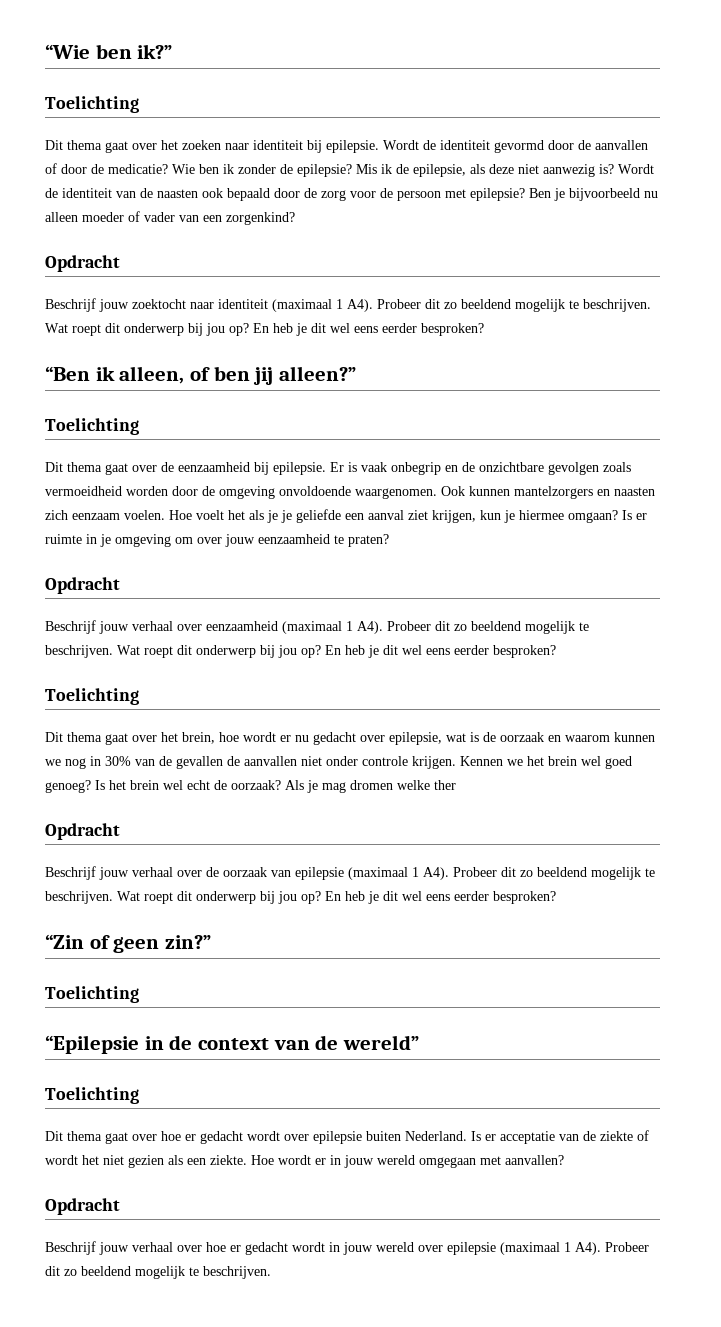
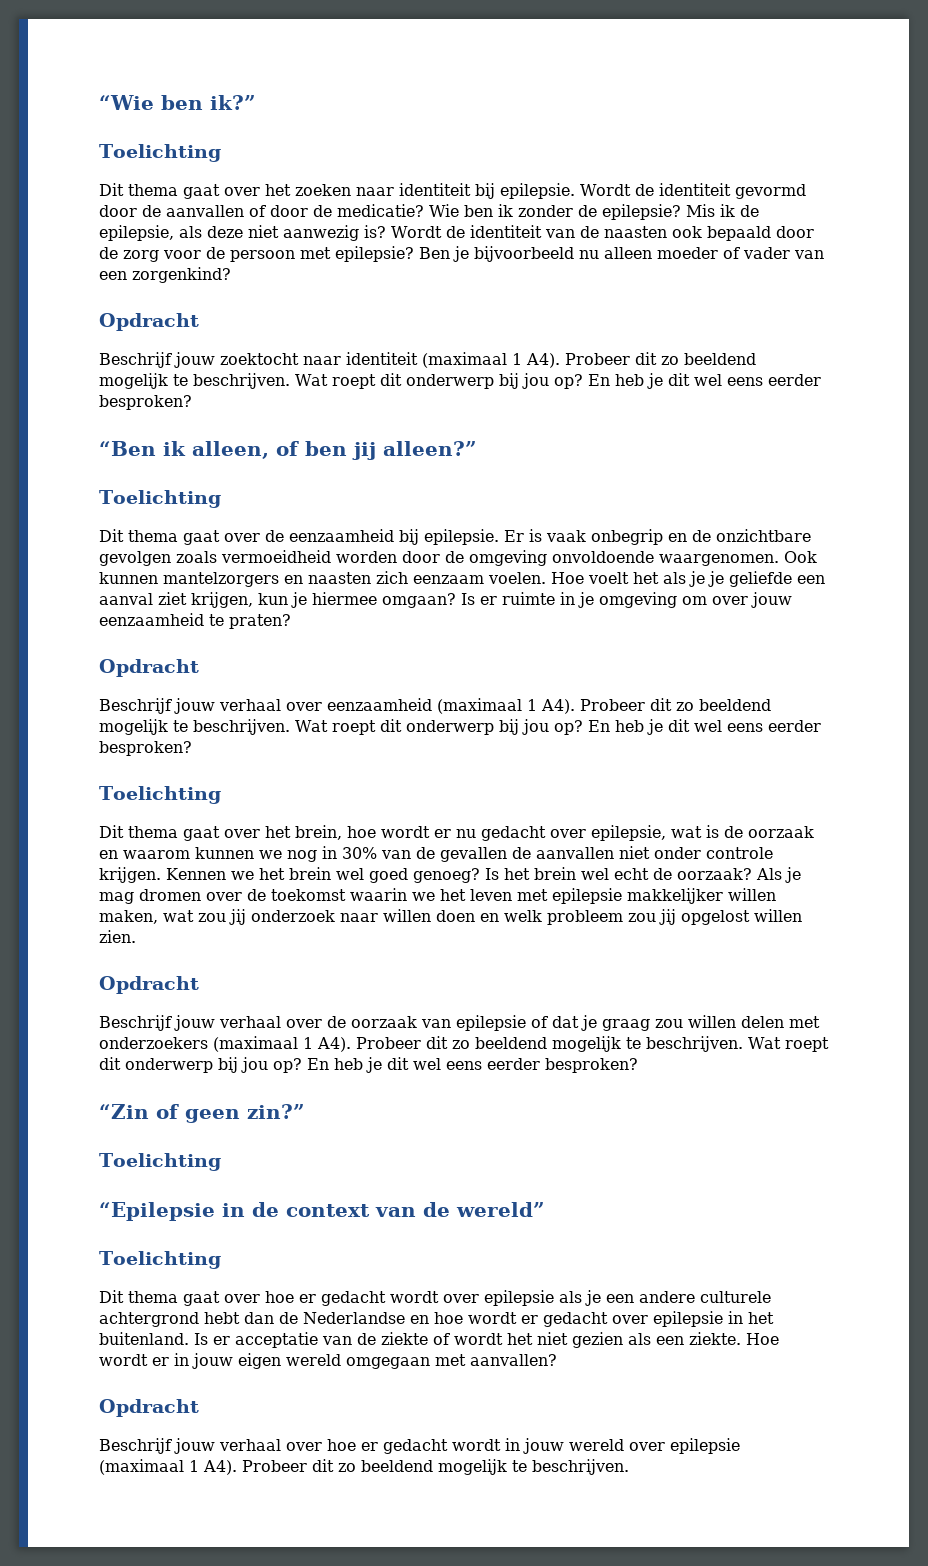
[397,780,456,790] welke ther -> [206,888,776,904] [99,909,802,925] [99,930,136,943] over de toekomst waarin we het leven met epilepsie makkelijker willen maken, wat zou jij onderzoek naar willen doen en welk probleem zou jij opgelost willen zien.
(344, 873) none -> [531,1015,820,1031] [99,1037,208,1049] of dat je graag zou willen delen met onderzoekers
[366,1131,467,1141] buiten Nederland. -> [559,1290,771,1306] [99,1311,774,1327] [99,1332,189,1345] als je een andere culturele achtergrond hebt dan de Nederlandse en hoe wordt er gedacht over epilepsie in het buitenland.
(374, 1161) none -> [238,1353,281,1369] eigen

